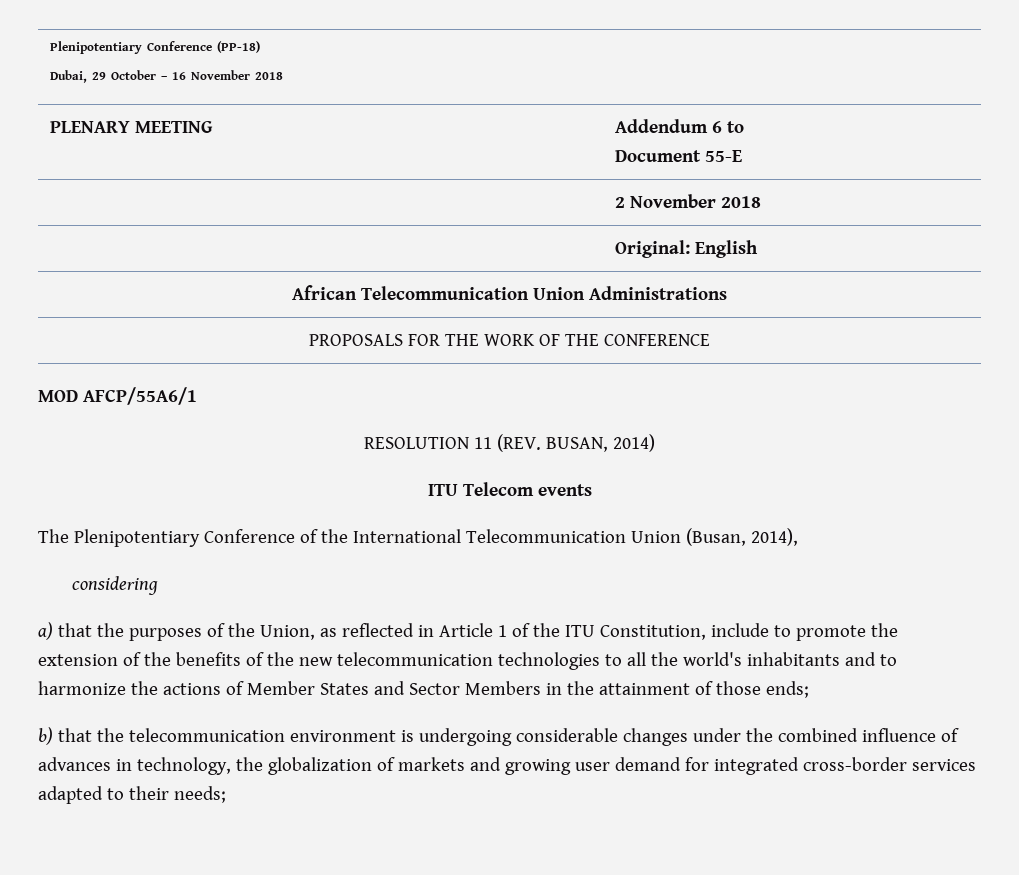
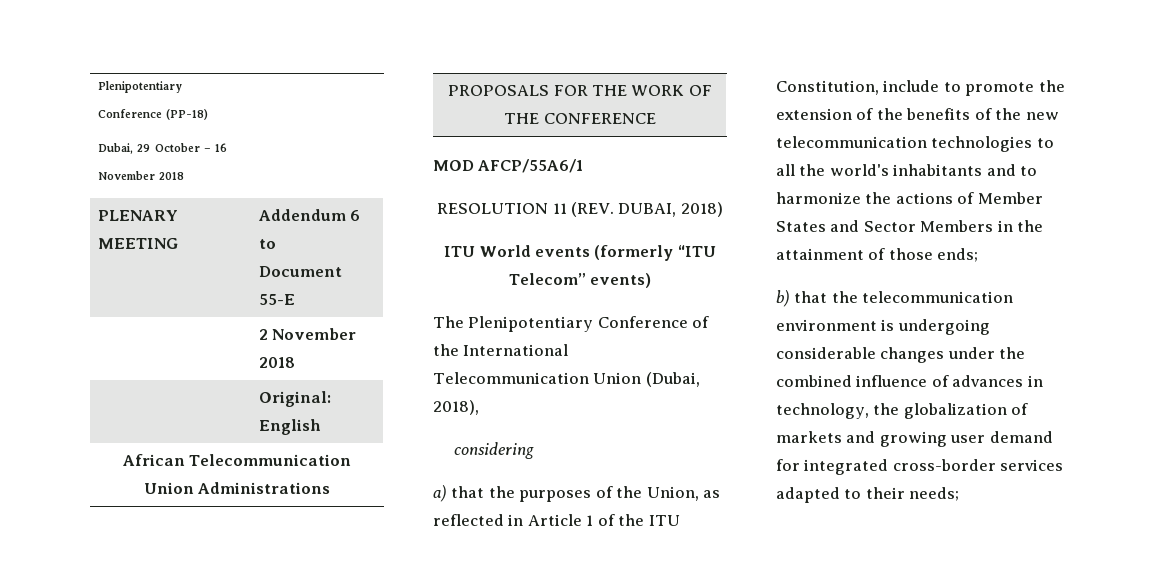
[545,434,655,452] [427,482,534,496] BUSAN, 2014) // ITU Telecom -> [618,202,723,217] [444,245,531,257] DUBAI, 2018) // ITU World
(592, 490) none -> [594,245,716,261] [508,273,652,288] (formerly “ITU Telecom” events)
[685,528,798,546] (Busan, 2014), -> [645,372,700,387] [433,400,479,415] (Dubai, 2018),

